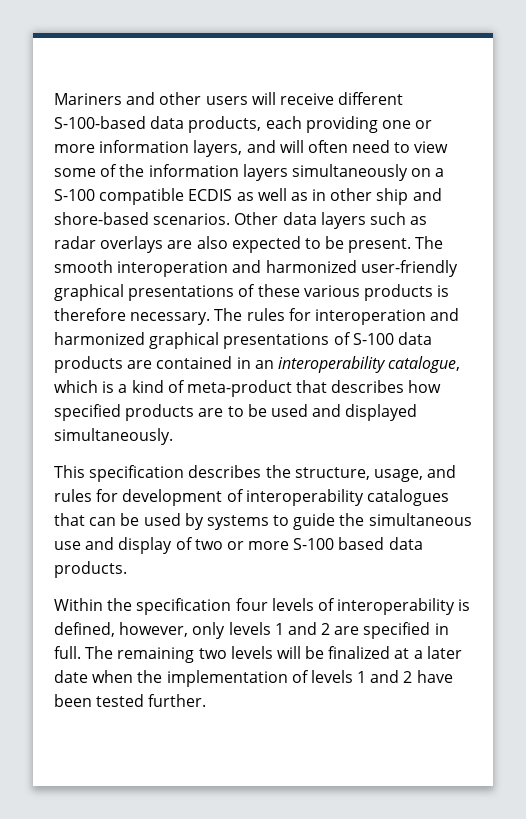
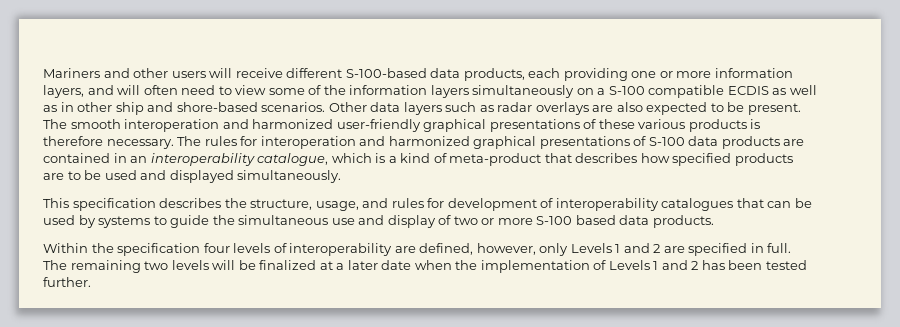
[458,599,471,611] is -> [394,246,416,253] are
[228,622,271,635] levels -> [570,243,612,253] Levels
[310,670,453,683] levels 1 and 2 have -> [608,260,725,270] Levels 1 and 2 has

